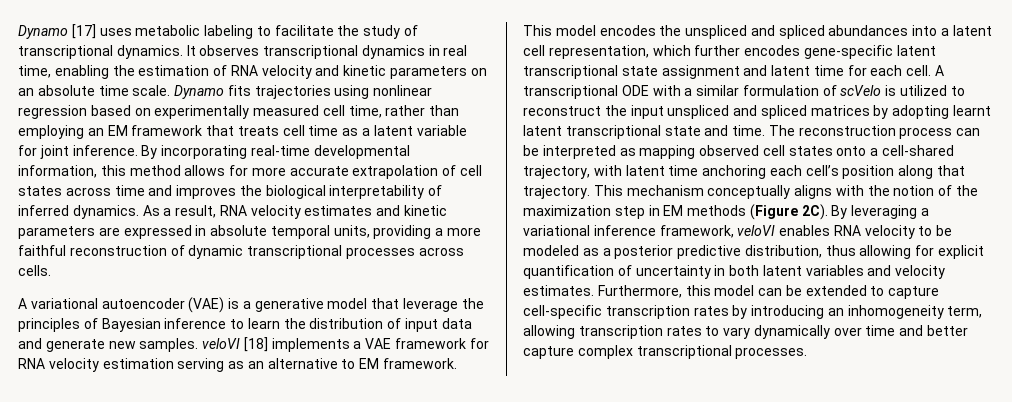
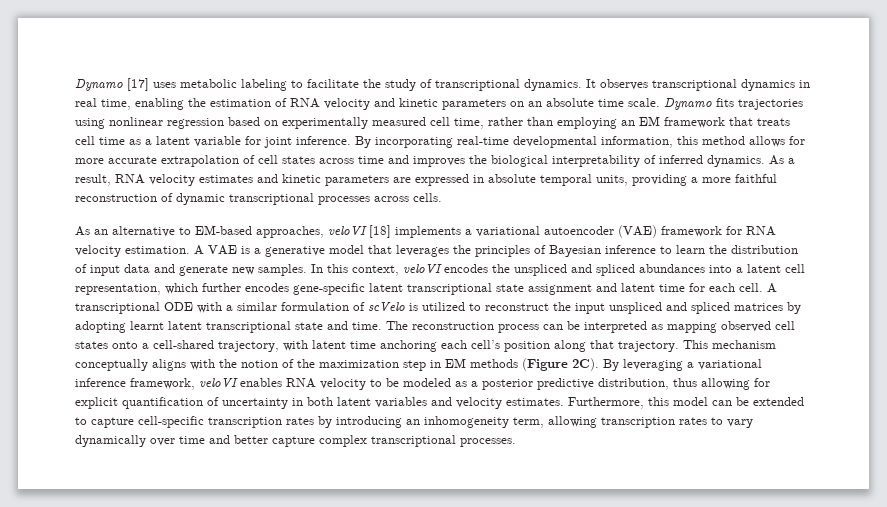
[18,297,225,313] A variational autoencoder (VAE) -> [75,225,776,238] [75,245,237,257] As an alternative to EM-based approaches, veloVI [18] implements a variational autoencoder (VAE) framework for RNA velocity estimation. A VAE
[403,298,459,312] leverage -> [396,245,449,257] leverages
[202,337,489,352] [18,358,458,372] [523,25,596,36] veloVI [18] implements a VAE framework for RNA velocity estimation serving as an alternative to EM framework. This model -> [311,264,442,276] In this context, veloVI

